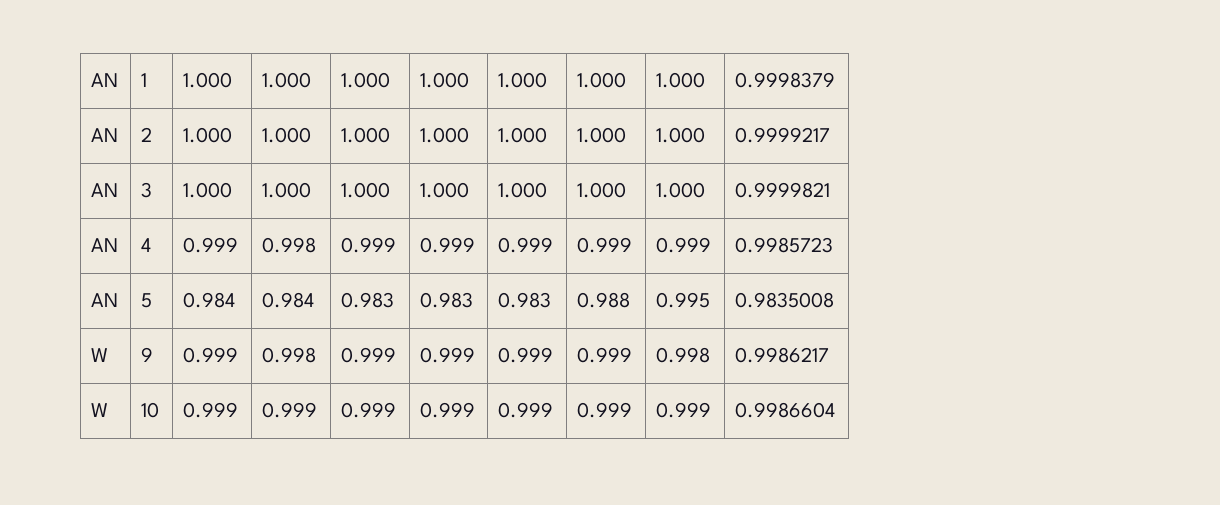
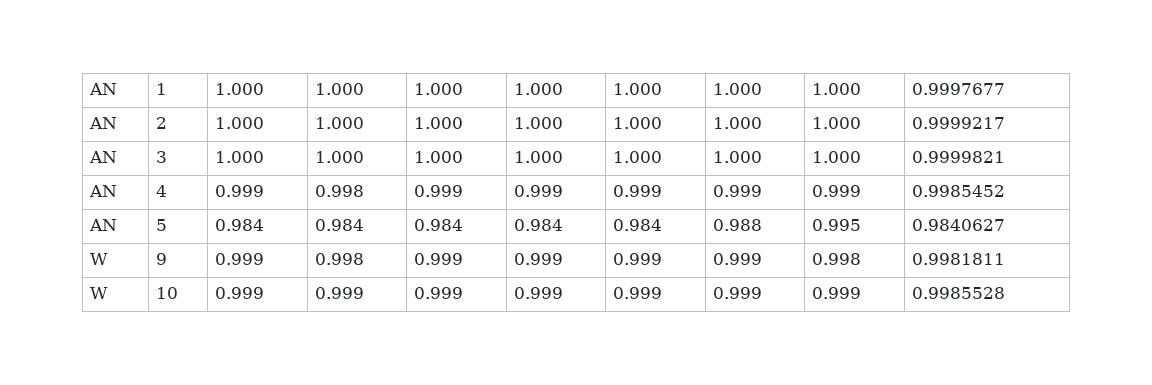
[735,72,836,88] 0.9998379 -> [912,83,1006,95] 0.9997677
[735,237,834,253] 0.9985723 -> [912,185,1006,197] 0.9985452
[341,292,395,308] [420,292,474,308] [498,292,552,308] 0.983 | 0.983 | 0.983 -> [414,219,464,231] [514,219,564,231] [613,219,663,231] 0.984 | 0.984 | 0.984
[735,292,835,308] 0.9835008 -> [912,219,1006,231] 0.9840627
[735,347,830,363] 0.9986217 -> [912,253,1006,265] 0.9981811
[735,402,836,418] 0.9986604 -> [912,287,1006,299] 0.9985528

